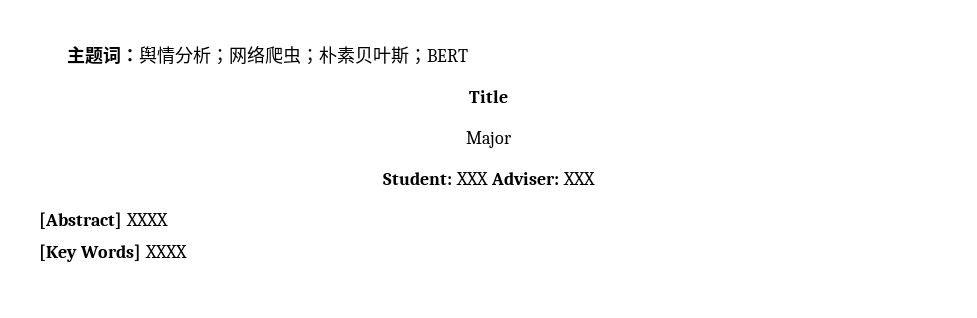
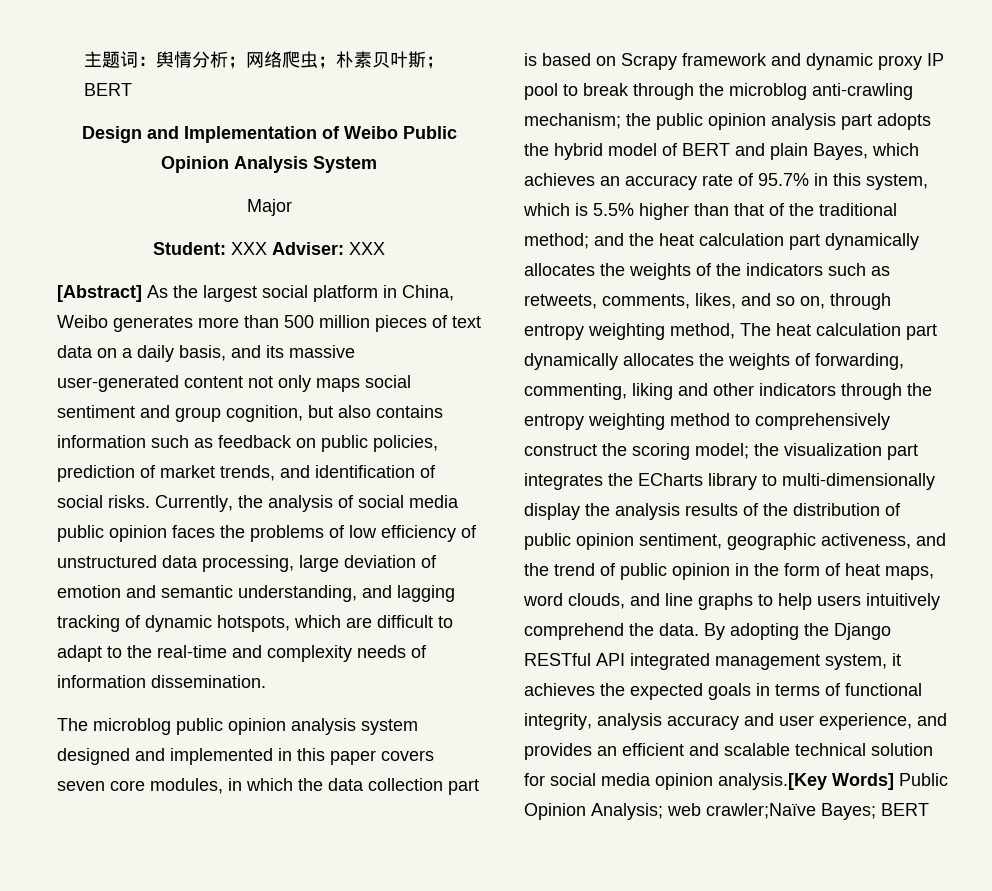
[469,90,508,103] Title -> [81,126,457,143] [161,156,377,173] Design and Implementation of Weibo Public Opinion Analysis System
[125,213,168,226] [39,244,187,262] XXXX // [Key Words] XXXX -> [147,285,454,302] [57,315,481,332] [57,345,355,362] [57,375,411,392] [57,405,443,422] [57,435,438,452] [57,465,436,482] [57,495,459,512] [57,525,477,542] [57,555,437,572] [57,585,455,602] [57,615,453,632] [57,645,427,662] [57,675,266,688] [57,718,418,735] [57,748,434,765] [57,778,479,795] [524,53,944,70] [524,83,913,100] [524,113,931,130] [524,143,919,160] [524,173,928,190] [523,203,897,220] [524,233,919,250] [524,263,890,280] [524,293,891,310] [524,323,937,340] [524,353,904,370] [524,383,932,400] [524,413,890,430] [524,443,918,460] [524,473,935,490] [524,503,901,520] [524,533,946,550] [524,563,934,580] [523,593,940,610] [524,623,891,640] [524,653,901,670] [524,683,922,700] [524,713,947,730] [524,743,933,760] [524,773,948,790] [524,803,929,820] As the largest social platform in China, Weibo generates more than 500 million pieces of text data on a daily basis, and its massive user-generated content not only maps social sentiment and group cognition, but also contains information such as feedback on public policies, prediction of market trends, and identification of social risks. Currently, the analysis of social media public opinion faces the problems of low efficiency of unstructured data processing, large deviation of emotion and semantic understanding, and lagging tracking of dynamic hotspots, which are difficult to adapt to the real-time and complexity needs of information dissemination. // The microblog public opinion analysis system designed and implemented in this paper covers seven core modules, in which the data collection part is based on Scrapy framework and dynamic proxy IP pool to break through the microblog anti-crawling mechanism; the public opinion analysis part adopts the hybrid model of BERT and plain Bayes, which achieves an accuracy rate of 95.7% in this system, which is 5.5% higher than that of the traditional method; and the heat calculation part dynamically allocates the weights of the indicators such as retweets, comments, likes, and so on, through entropy weighting method, The heat calculation part dynamically allocates the weights of forwarding, commenting, liking and other indicators through the entropy weighting method to comprehensively construct the scoring model; the visualization part integrates the ECharts library to multi-dimensionally display the analysis results of the distribution of public opinion sentiment, geographic activeness, and the trend of public opinion in the form of heat maps, word clouds, and line graphs to help users intuitively comprehend the data. By adopting the Django RESTful API integrated management system, it achieves the expected goals in terms of functional integrity, analysis accuracy and user experience, and provides an efficient and scalable technical solution for social media opinion analysis.[Key Words] Public Opinion Analysis; web crawler;Naïve Bayes; BERT

